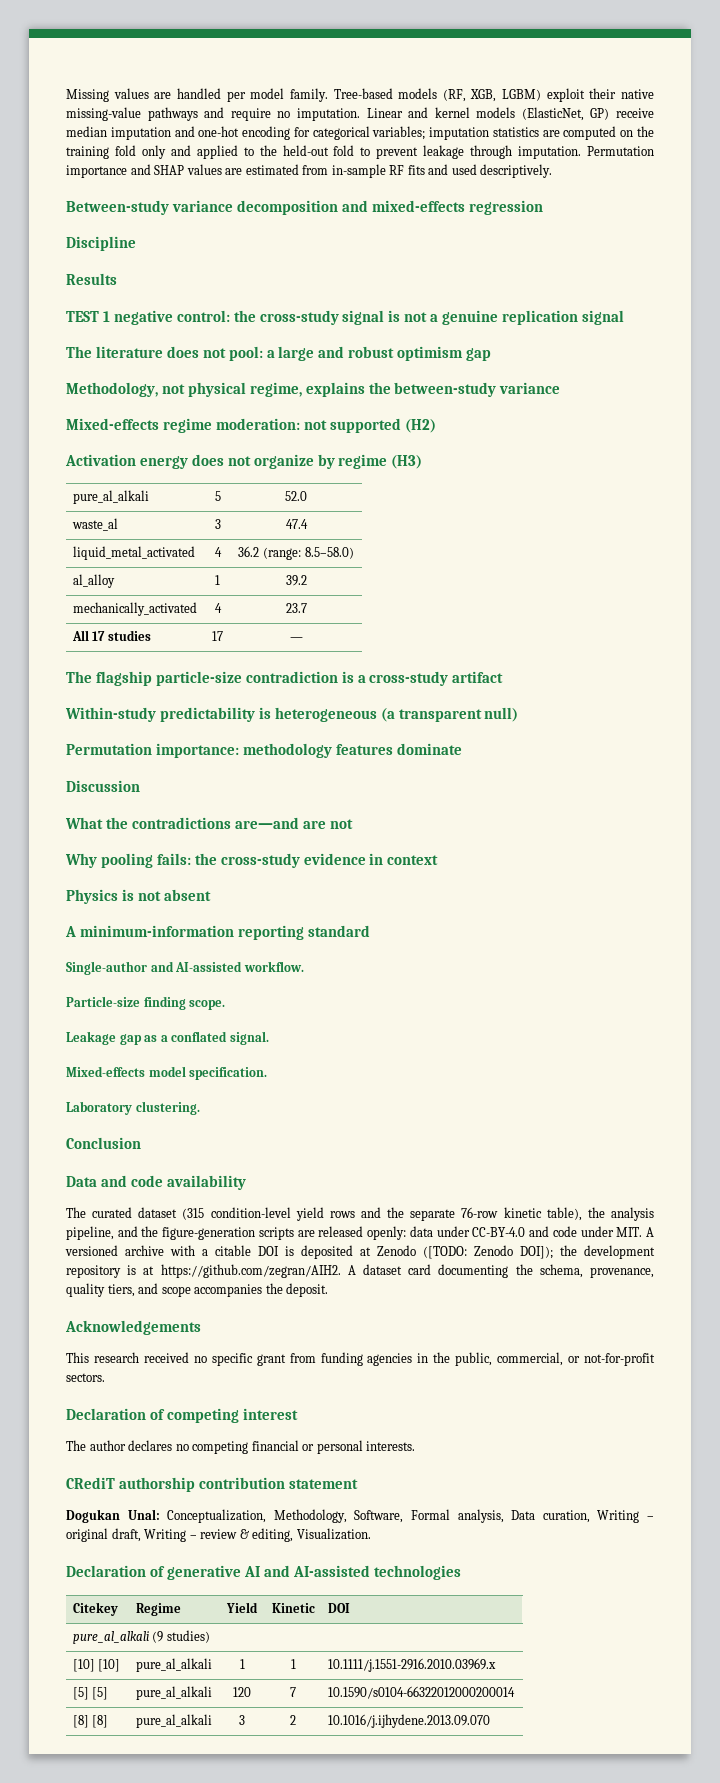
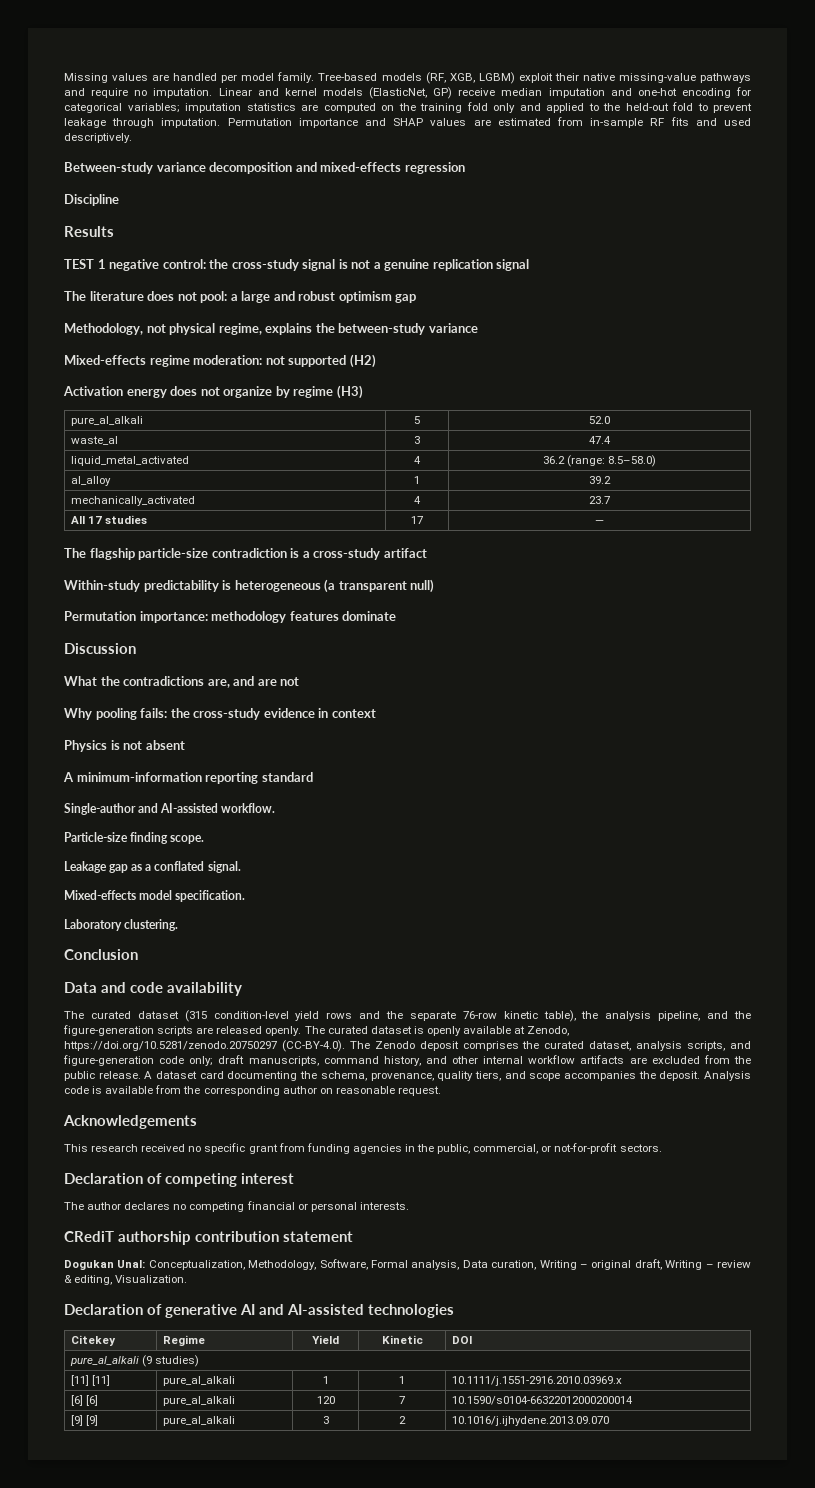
[234,817,299,829] are—and -> [207,676,255,688] are, and
[367,1226,655,1240] [65,1245,655,1259] [66,1264,341,1278] openly: data under CC-BY-4.0 and code under MIT. A versioned archive with a citable DOI is deposited at Zenodo ([TODO: Zenodo DOI]); the development repository is at https://github.com/zegran/AIH2. -> [265,1026,570,1036] [64,1040,751,1052] [63,1055,751,1066] [64,1071,141,1081] openly. The curated dataset is openly available at Zenodo, https://doi.org/10.5281/zenodo.20750297 (CC-BY-4.0). The Zenodo deposit comprises the curated dataset, analysis scripts, and figure-generation code only; draft manuscripts, command history, and other internal workflow artifacts are excluded from the public release.
(329, 1290) none -> [704,1071,751,1081] [64,1085,441,1096] Analysis code is available from the corresponding author on reasonable request.
[72,1659,121,1672] [10] [10] -> [71,1375,111,1386] [11] [11]
[72,1687,109,1700] [5] [5] -> [71,1395,99,1406] [6] [6]
[72,1715,109,1728] [8] [8] -> [71,1415,99,1426] [9] [9]

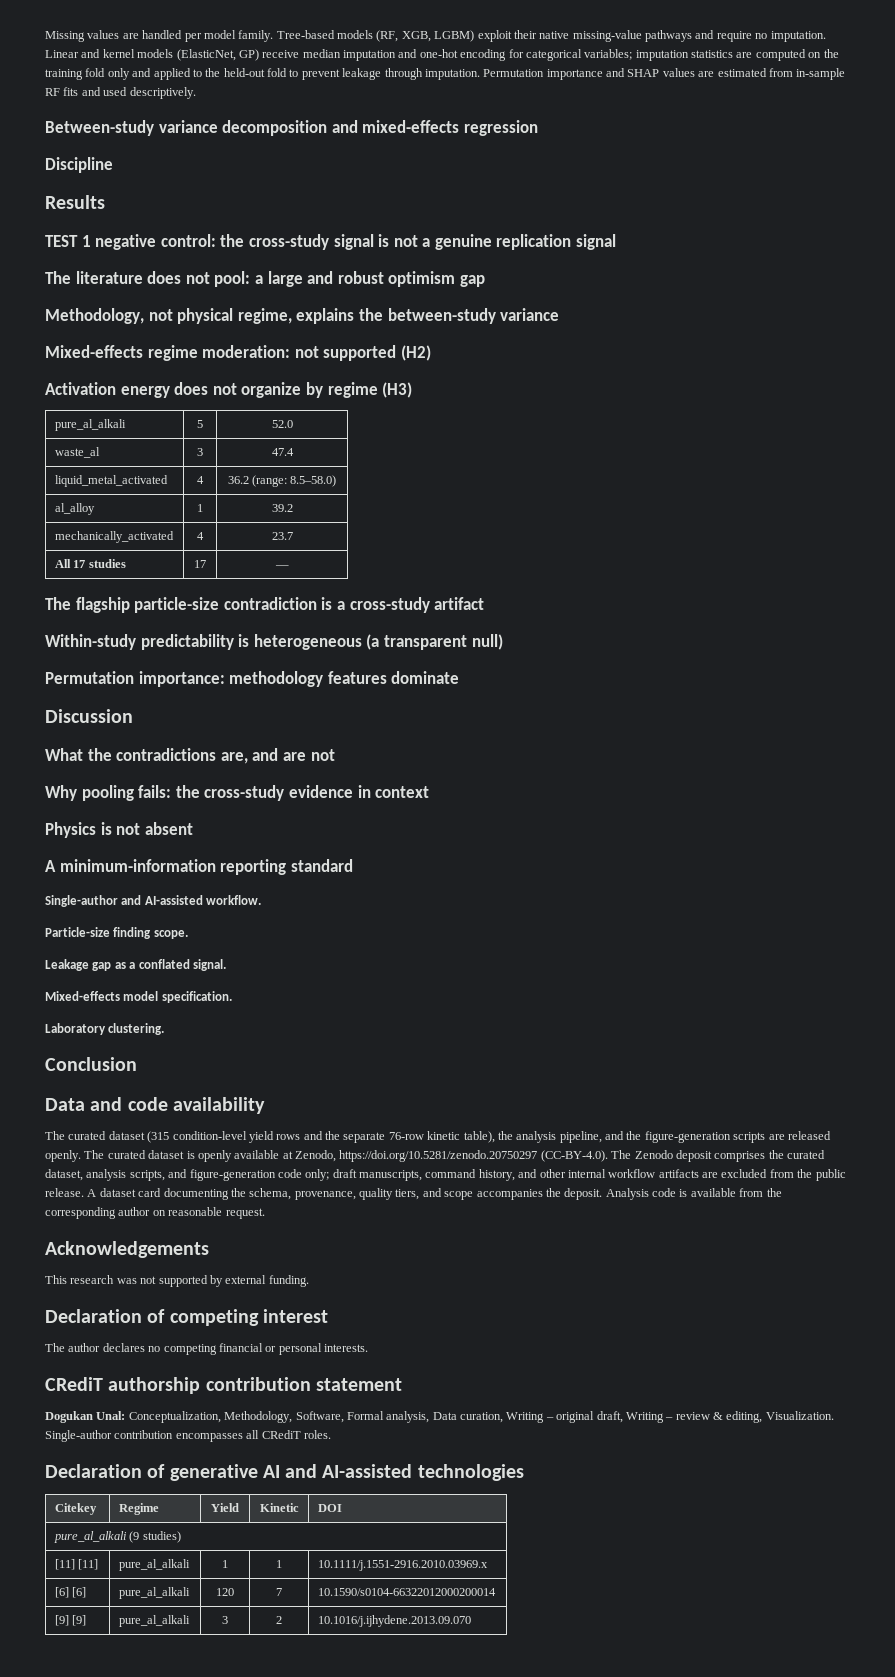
[141,1143,662,1154] received no specific grant from funding agencies in the public, commercial, or not-for-profit sectors. -> [116,1275,309,1287] was not supported by external funding.
(188, 1279) none -> [45,1430,331,1442] Single-author contribution encompasses all CRediT roles.

